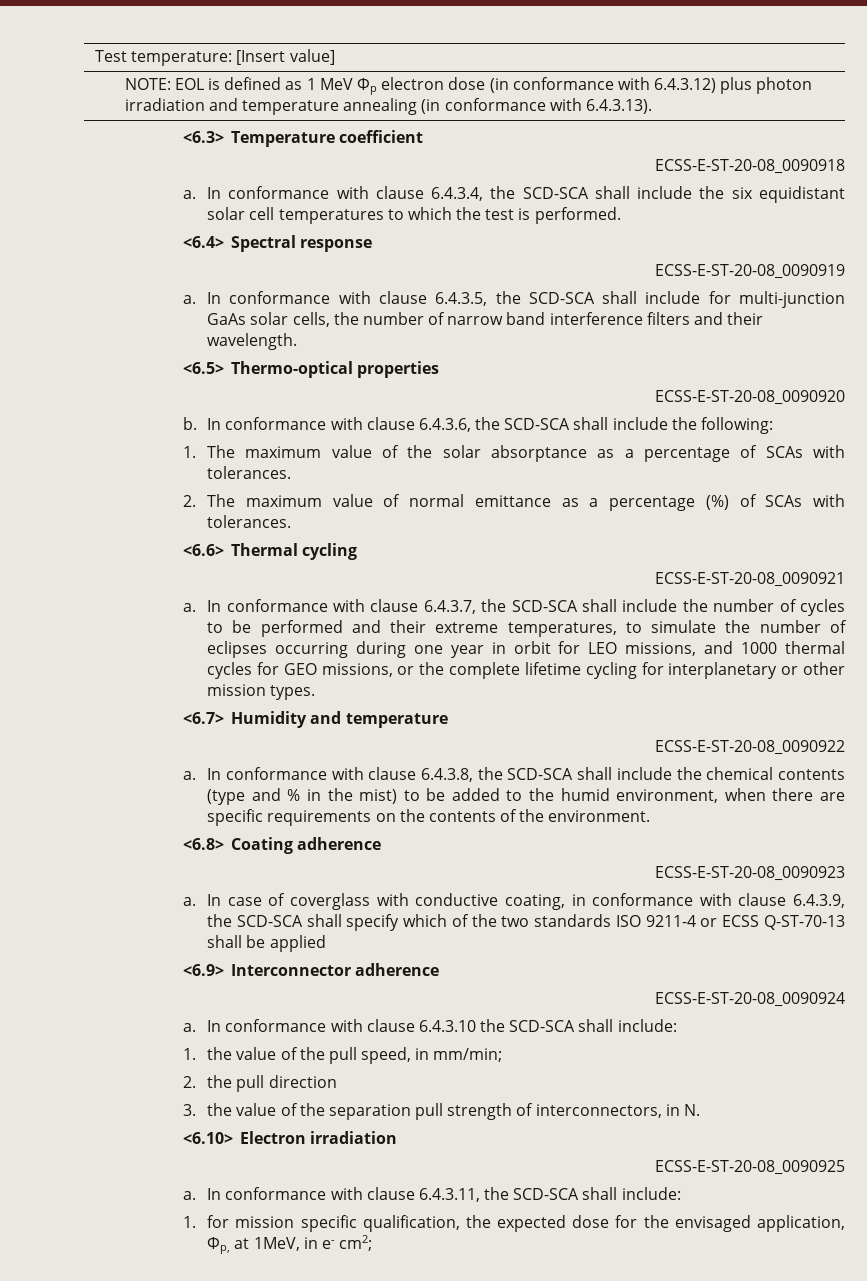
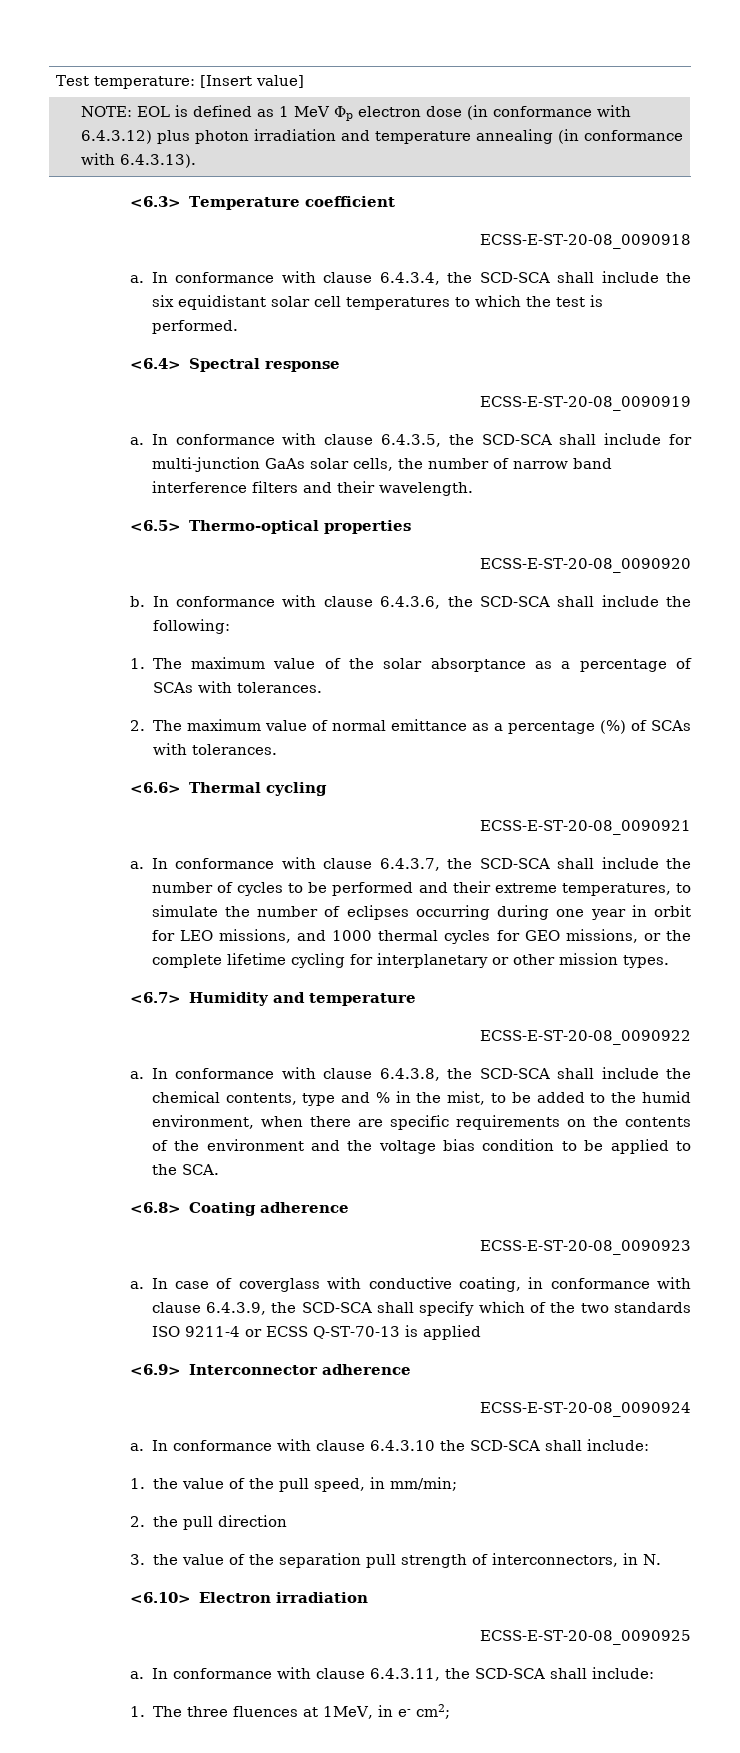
[778,769,845,780] [207,789,246,805] contents (type -> [225,1093,336,1106] contents, type
[359,789,398,804] mist) -> [447,1091,486,1105] mist,
[548,810,651,822] environment. -> [206,1139,691,1154] [151,1164,219,1175] environment and the voltage bias condition to be applied to the SCA.
[207,935,266,948] shall be -> [404,1325,418,1337] is
[207,1215,846,1232] [207,1237,231,1254] for mission specific qualification, the expected dose for the envisaged application, Φp, -> [152,1706,298,1717] The three fluences

